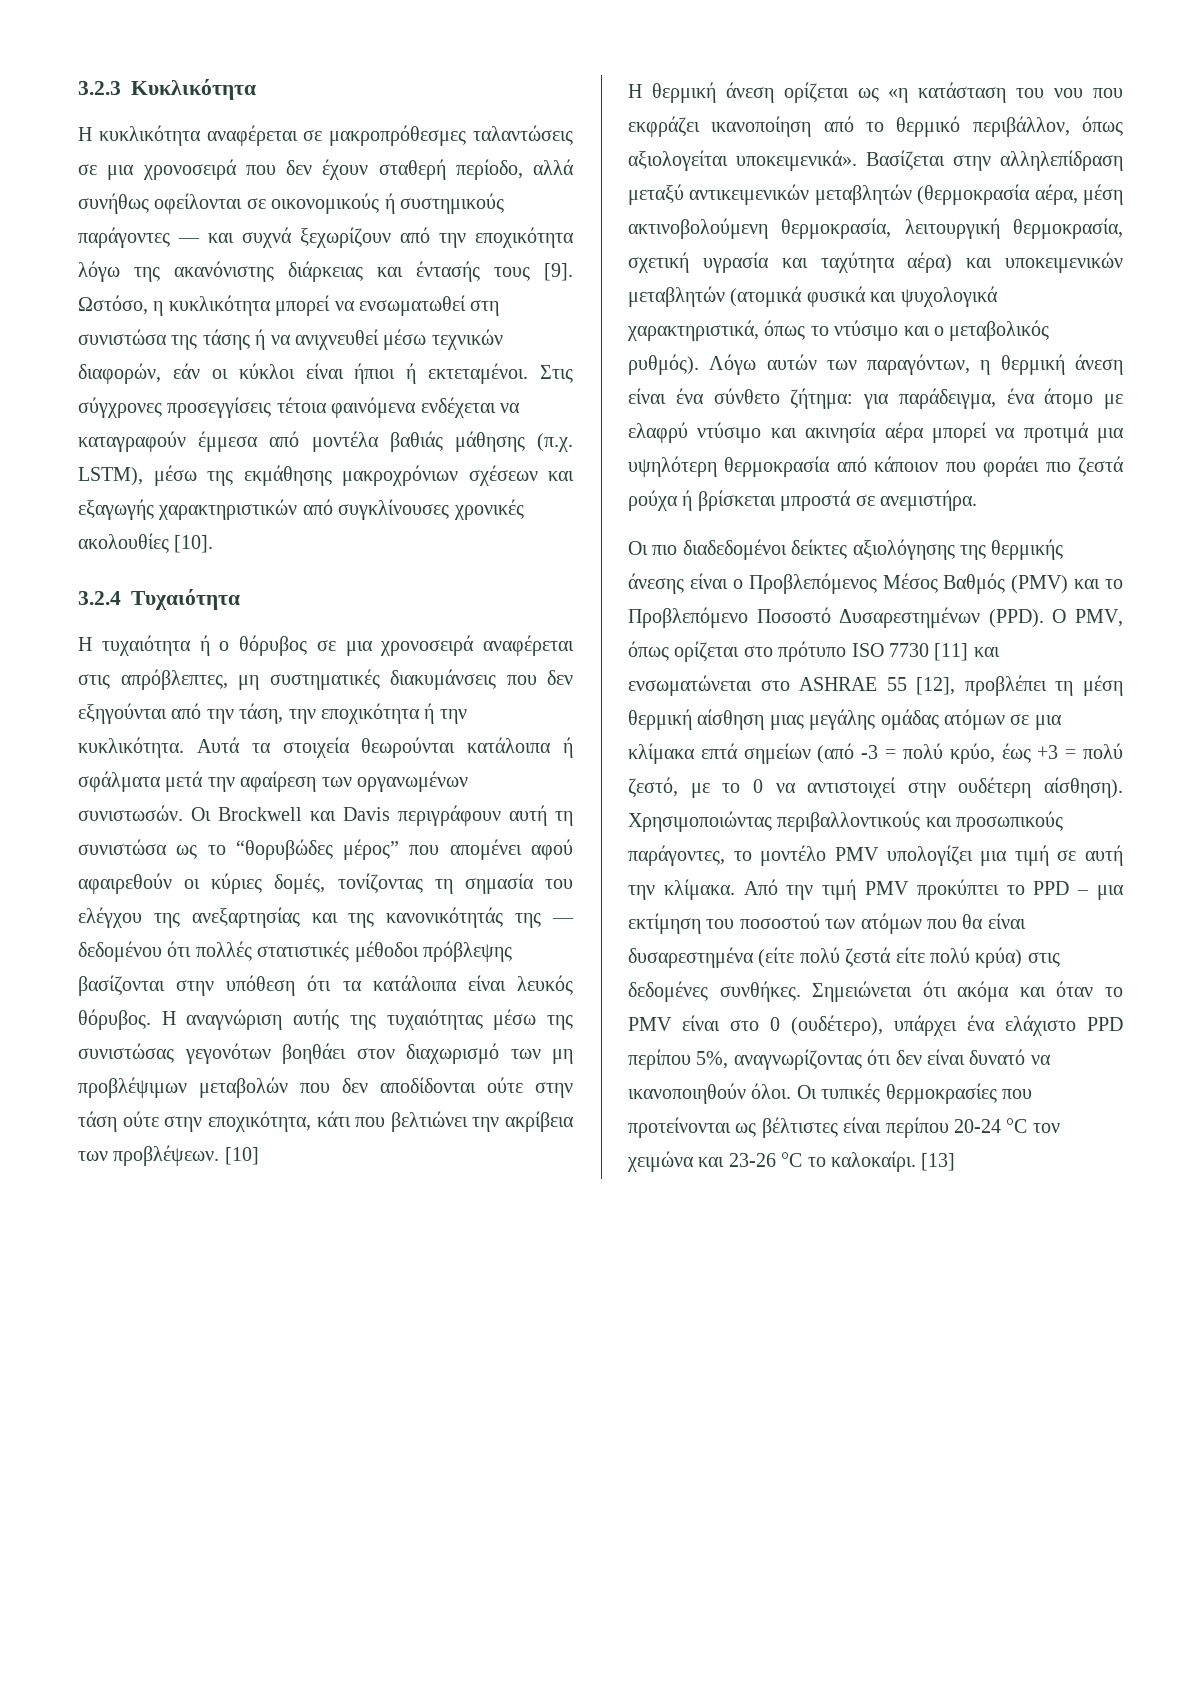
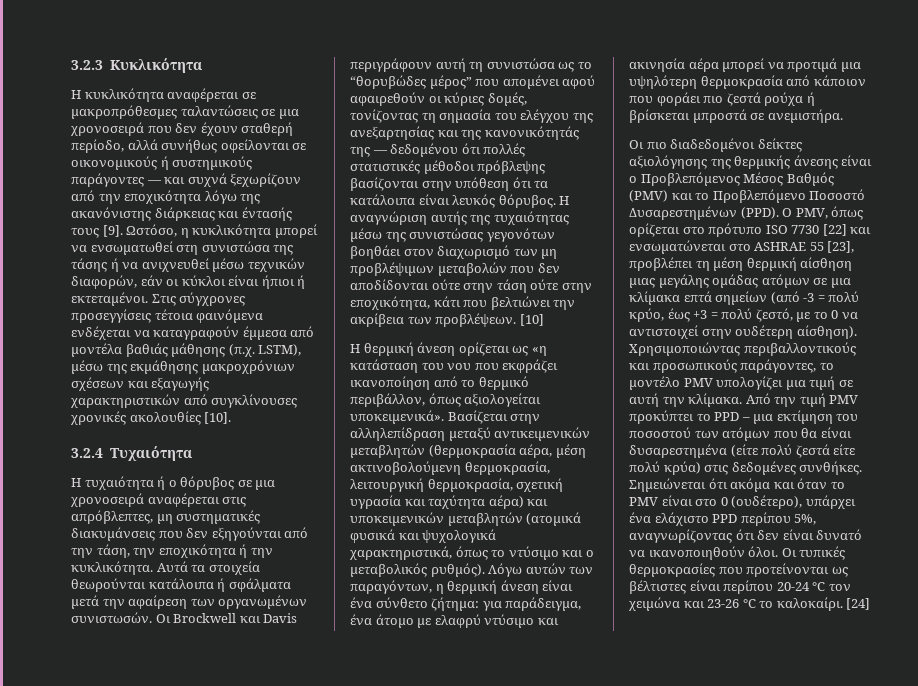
[934,643,969,661] [11] -> [822,224,847,236] [22]
[916,677,956,695] [12], -> [827,241,855,253] [23],
[921,1153,956,1171] [13] -> [846,598,871,610] [24]

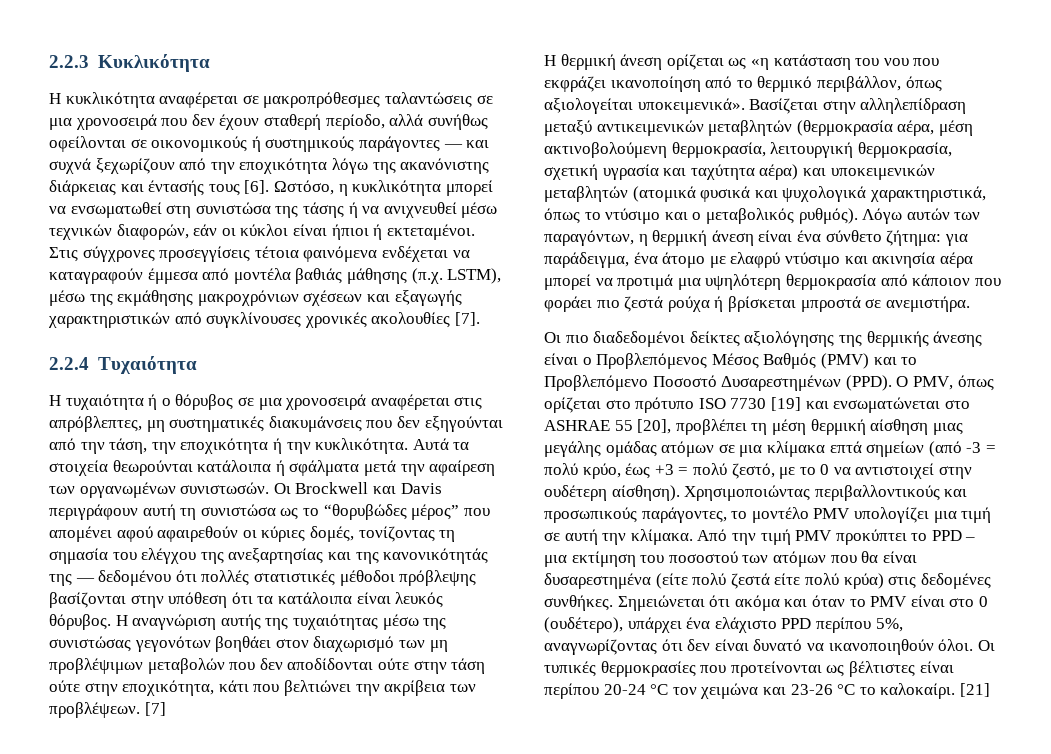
[71,60,103,70] 3.2.3 -> [49,55,89,68] 2.2.3
[102,225,123,237] [9]. -> [244,180,270,194] [6].
[204,412,232,424] [71,448,103,458] [10]. // 3.2.4 -> [454,312,480,326] [49,357,89,370] [7]. // 2.2.4
[519,314,544,326] [10] -> [144,702,166,716] [7]
[822,224,847,236] [22] -> [770,397,801,411] [19]
[827,241,855,253] [23], -> [637,419,672,434] [20],
[846,598,871,610] [24] -> [959,683,990,697] [21]

